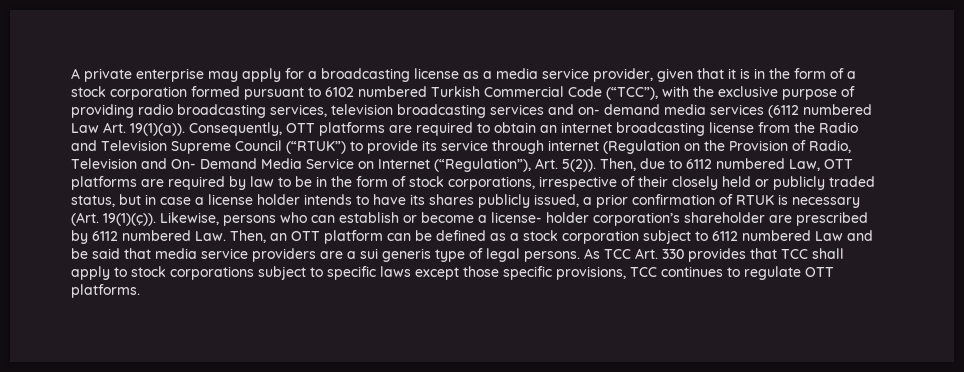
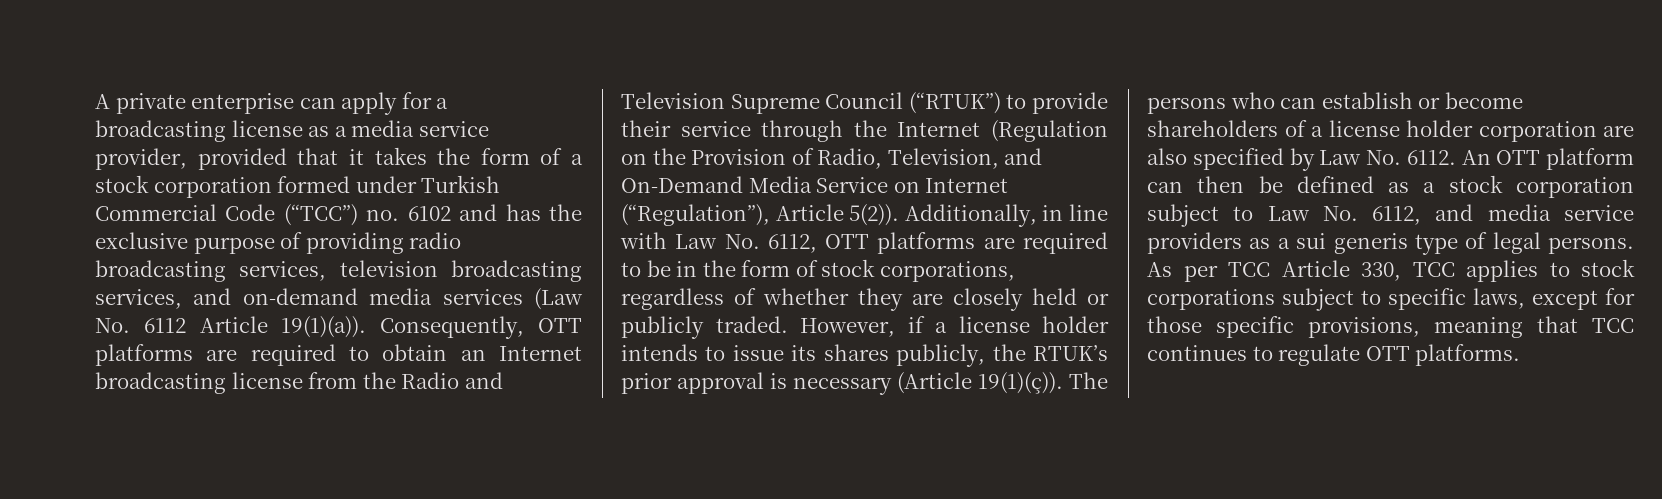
[208,71,238,82] may -> [299,97,336,109] can
[657,68,693,82] given -> [197,148,287,170] provided
[740,68,765,79] is in -> [374,147,427,165] takes
[244,86,689,100] pursuant to 6102 numbered Turkish Commercial Code (“TCC”), with -> [355,175,501,193] [95,204,541,226] under Turkish Commercial Code (“TCC”) no. 6102 and has
[490,104,872,118] [71,122,126,133] services and on- demand media services (6112 numbered Law Art. -> [95,288,584,310] [95,316,268,333] services, and on-demand media services (Law No. 6112 Article
[561,122,612,133] internet -> [498,346,582,361] Internet
[422,140,437,151] its -> [621,120,671,137] their
[548,140,599,151] internet -> [853,120,981,137] the Internet
[71,158,257,169] Television and On- Demand -> [887,148,1043,169] [621,176,743,193] Television, and On-Demand
[535,158,853,172] [71,176,274,190] Art. 5(2)). Then, due to 6112 numbered Law, OTT platforms are required by law -> [775,204,1108,227] [620,232,1108,254] Article 5(2)). Additionally, in line with Law No. 6112, OTT platforms are required
[539,176,875,190] [71,194,191,207] irrespective of their closely held or publicly traded status, but in case -> [621,288,1109,311] [621,316,925,339] regardless of whether they are closely held or publicly traded. However, if
[373,194,406,205] have -> [732,345,784,361] issue
[478,194,860,208] [71,212,219,226] publicly issued, a prior confirmation of RTUK is necessary (Art. 19(1)(ç)). Likewise, -> [896,344,1108,367] [621,372,1108,395] publicly, the RTUK’s prior approval is necessary (Article 19(1)(ç)). The
[478,212,868,226] [71,230,287,244] a license- holder corporation’s shareholder are prescribed by 6112 numbered Law. Then, an -> [1147,120,1634,142] [1147,148,1491,171] shareholders of a license holder corporation are also specified by Law No. 6112. An
(411, 237) none -> [1197,176,1245,193] then
[712,230,873,241] [71,248,151,259] 6112 numbered Law and be said that -> [1267,204,1474,225] Law No. 6112, and
[320,251,343,259] are -> [1249,238,1271,249] as
[604,248,844,262] [71,266,110,280] TCC Art. 330 provides that TCC shall apply -> [1183,260,1538,282] per TCC Article 330, TCC applies
[380,266,459,280] laws except -> [1473,288,1635,310] laws, except for
(626, 273) none -> [1434,316,1578,338] meaning that

